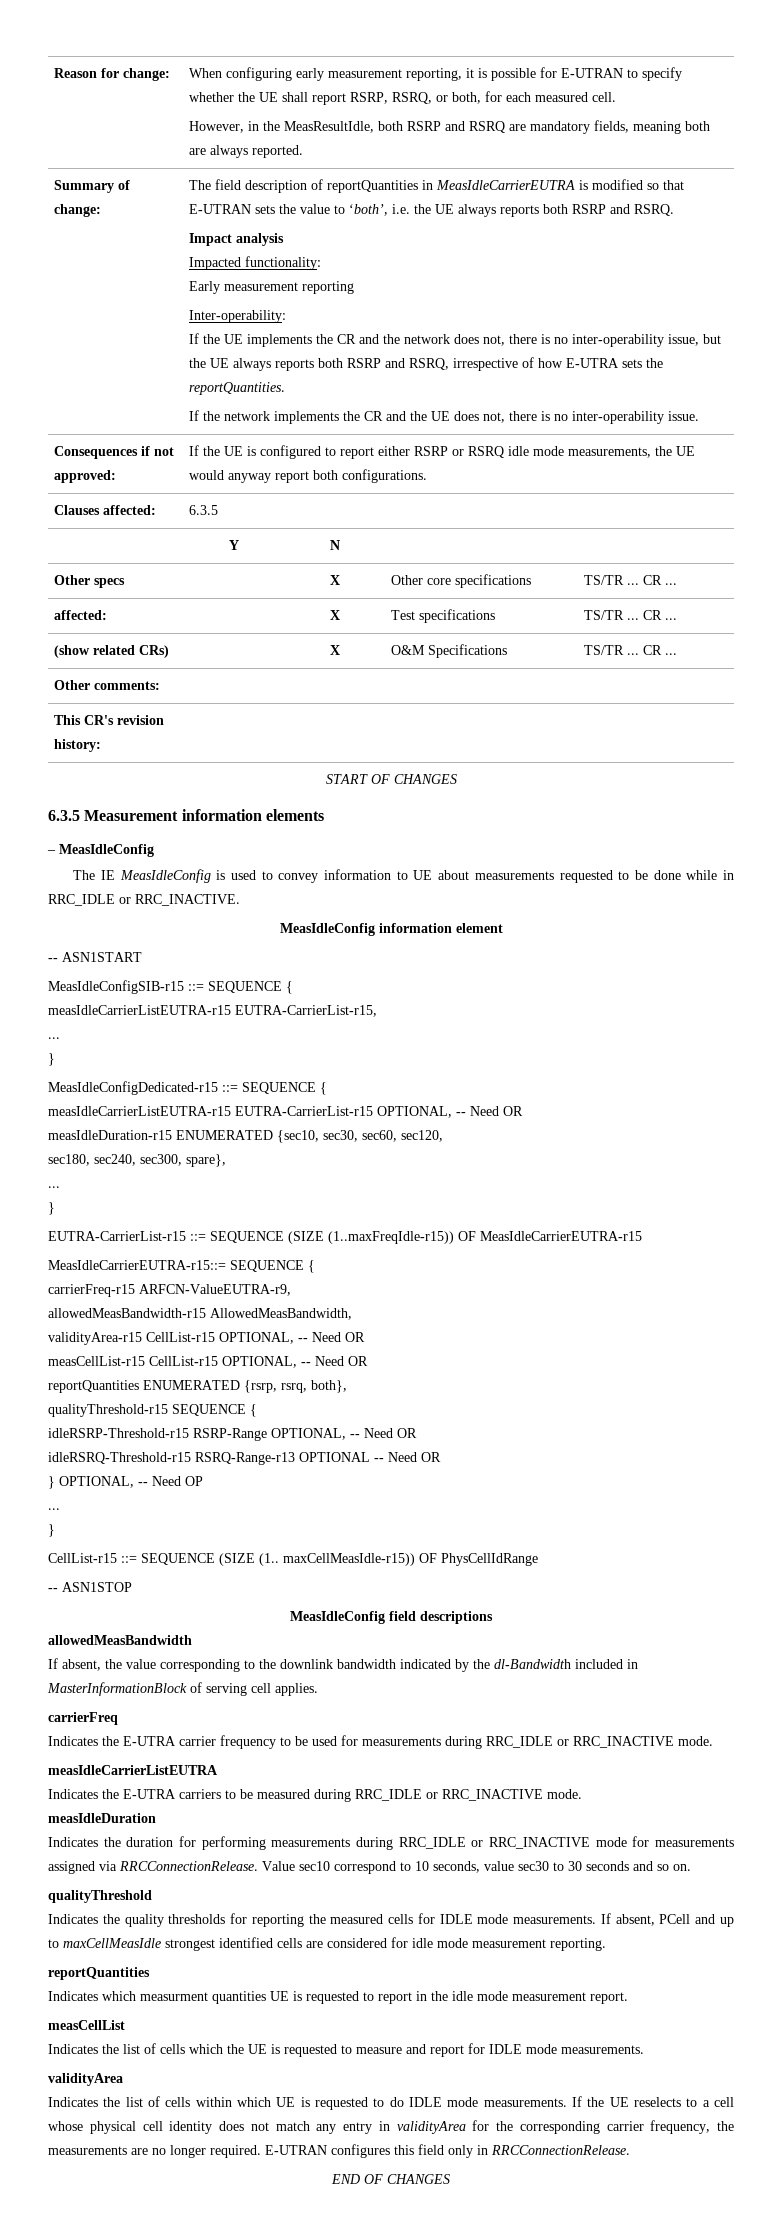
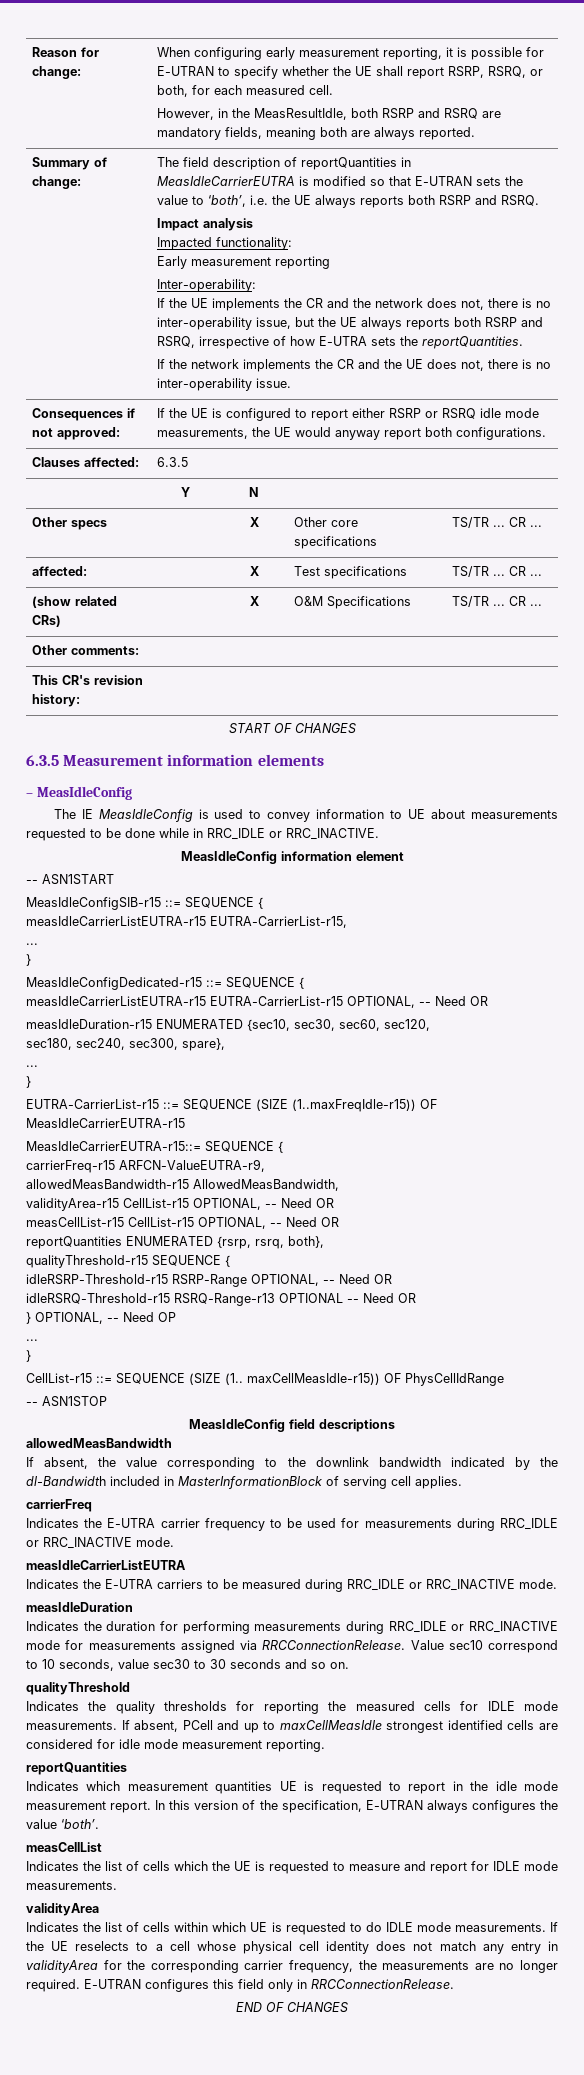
[140,1992,208,2001] measurment -> [127,1782,208,1791] measurement
(628, 1998) none -> [155,1800,558,1813] [26,1819,99,1829] In this version of the specification, E-UTRAN always configures the value ‘both’.

